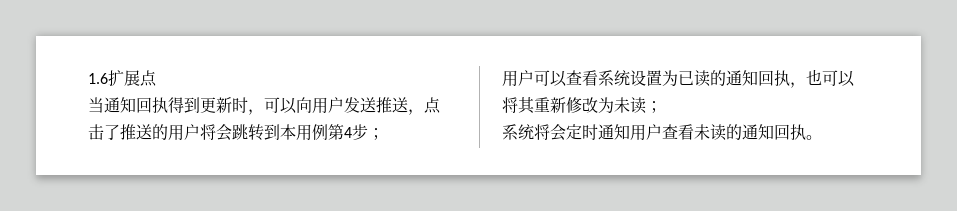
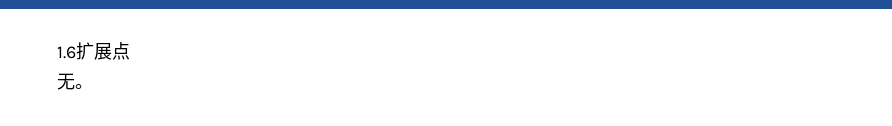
[88,97,441,115] [88,124,384,141] [502,69,855,88] [502,97,662,114] [502,124,806,141] 当通知回执得到更新时，可以向用户发送推送，点击了推送的用户将会跳转到本用例第4步； // 用户可以查看系统设置为已读的通知回执，也可以将其重新修改为未读； // 系统将会定时通知用户查看未读的通知回执 -> [57,73,75,90] 无

